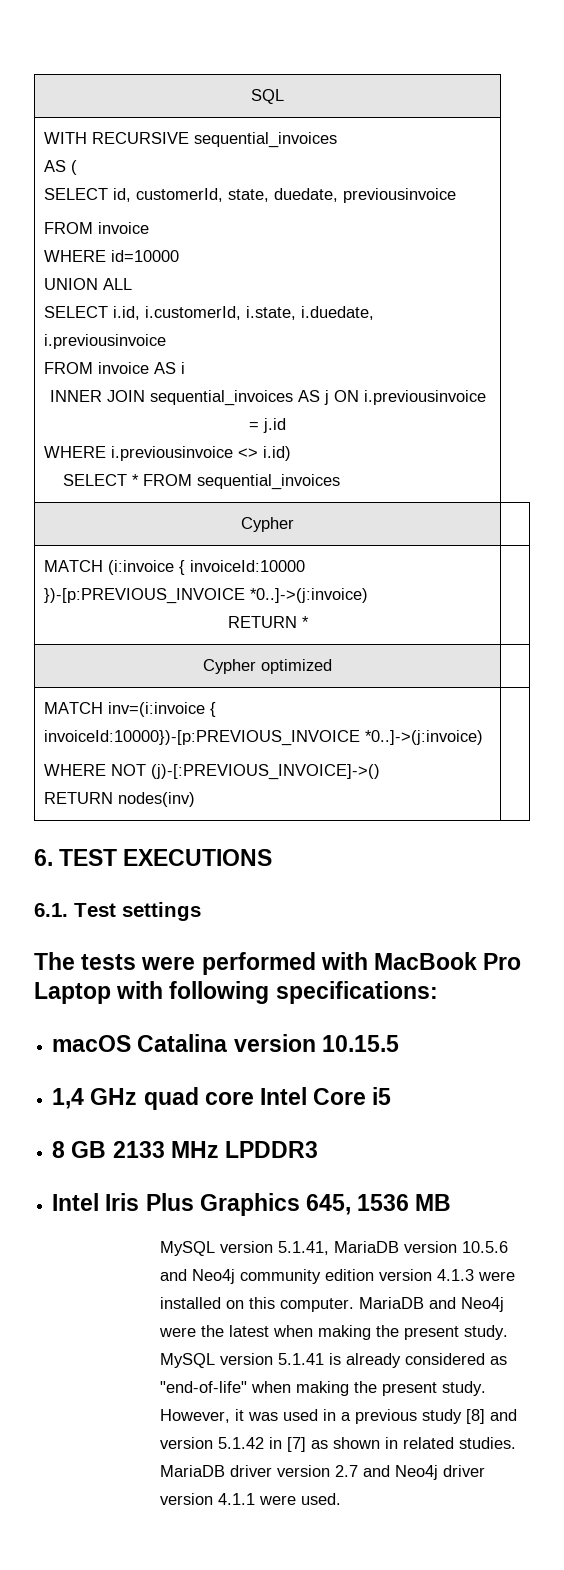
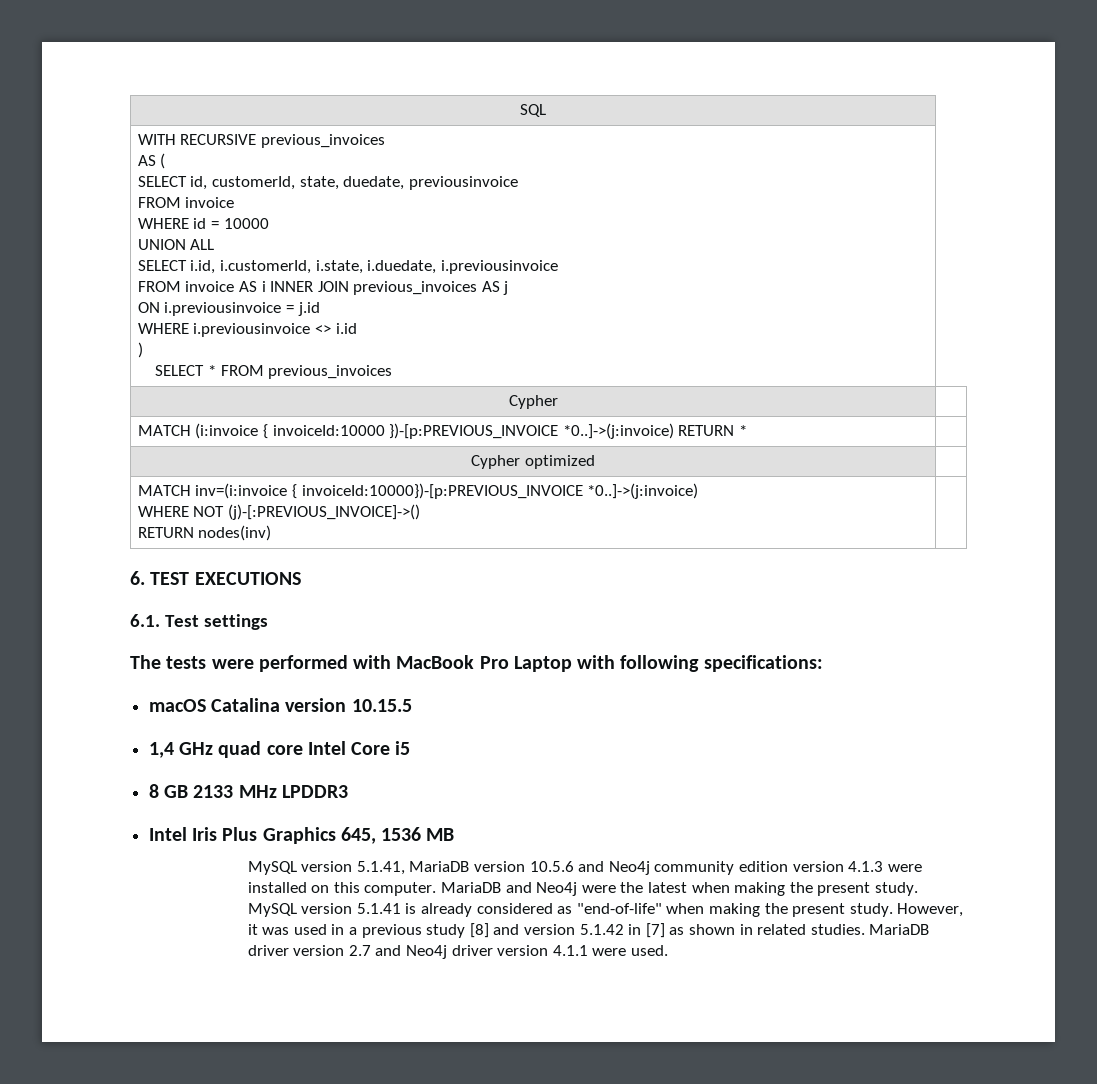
[193,132,337,148] sequential_invoices -> [260,134,385,148] previous_invoices
[110,250,179,262] id=10000 -> [193,218,269,229] id = 10000
(185, 368) // -> (266, 286) none
[149,390,293,406] sequential_invoices -> [353,281,478,295] previous_invoices
(329, 397) none -> (509, 288) //
[262,446,291,461] i.id) -> [335,323,357,334] [137,342,143,358] i.id // )
[196,474,340,490] sequential_invoices -> [268,365,393,379] previous_invoices
(368, 595) // -> (674, 431) none

